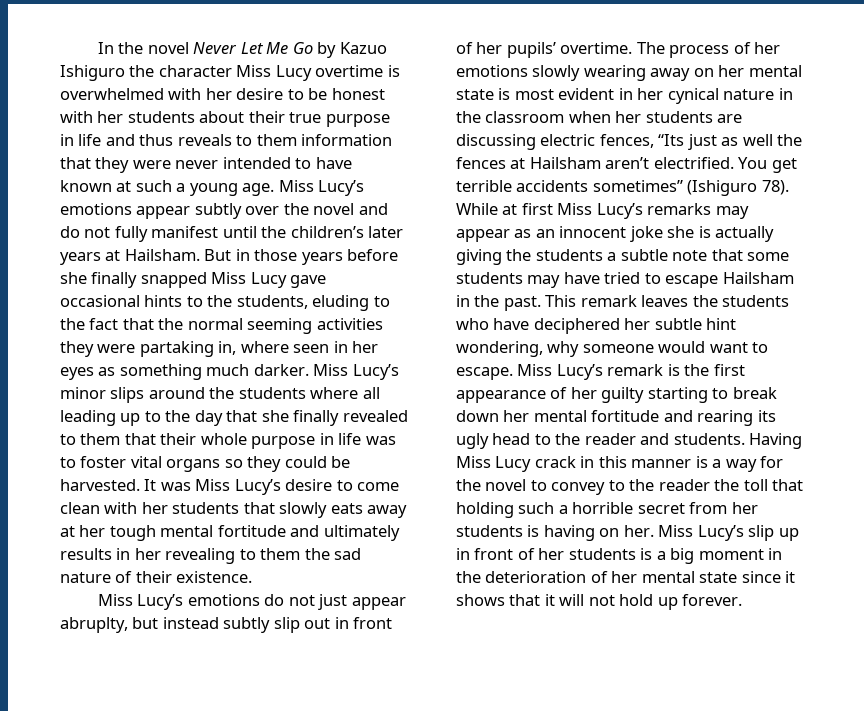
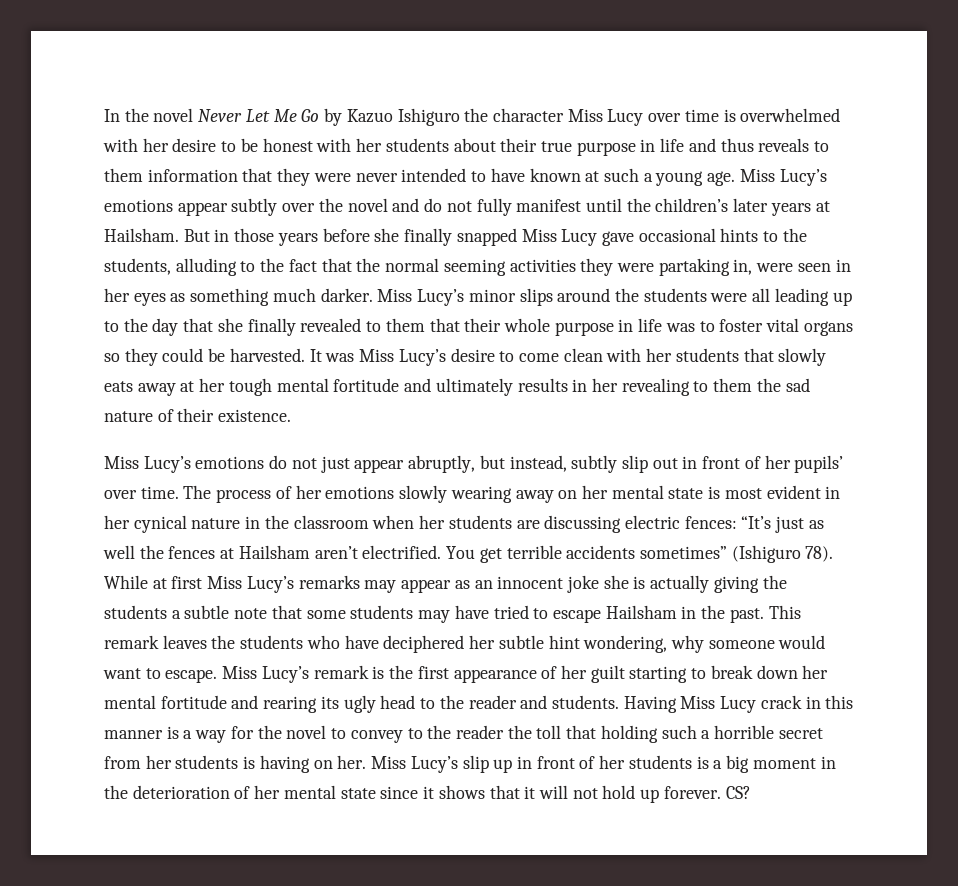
[315,65,384,77] overtime -> [648,109,719,122] over time
[312,295,370,311] eluding -> [175,258,237,276] alluding
[240,341,289,353] where -> [756,263,794,272] were
[310,387,359,399] where -> [710,293,748,302] were
[60,617,219,633] abruplty, but instead -> [408,455,567,473] abruptly, but instead,
[560,42,633,54] overtime. -> [104,486,179,499] over time.
[599,134,685,148] fences, “Its -> [684,516,772,529] fences: “It’s
[601,387,645,403] guilty -> [590,665,625,683] guilt
(743, 600) none -> [725,786,751,799] CS?

